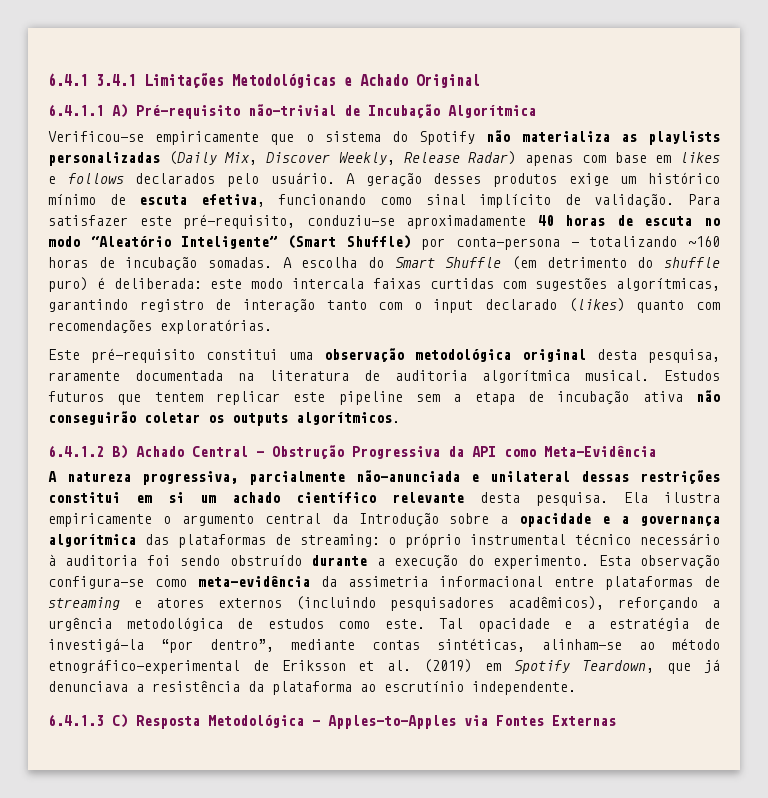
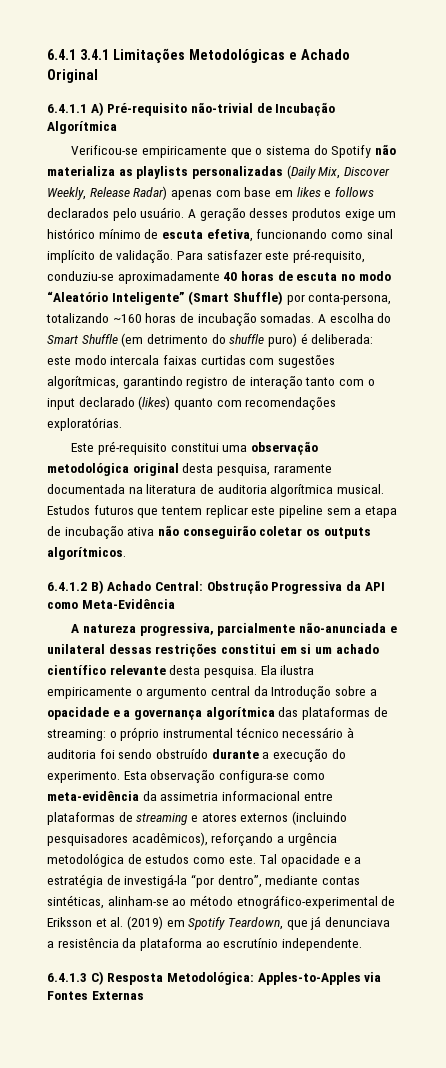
[456,237,579,250] conta-persona — -> [308,293,392,305] conta-persona,
[192,446,264,457] Central — -> [154,581,203,591] Central:
[208,715,320,728] Metodológica — -> [166,972,254,985] Metodológica:

